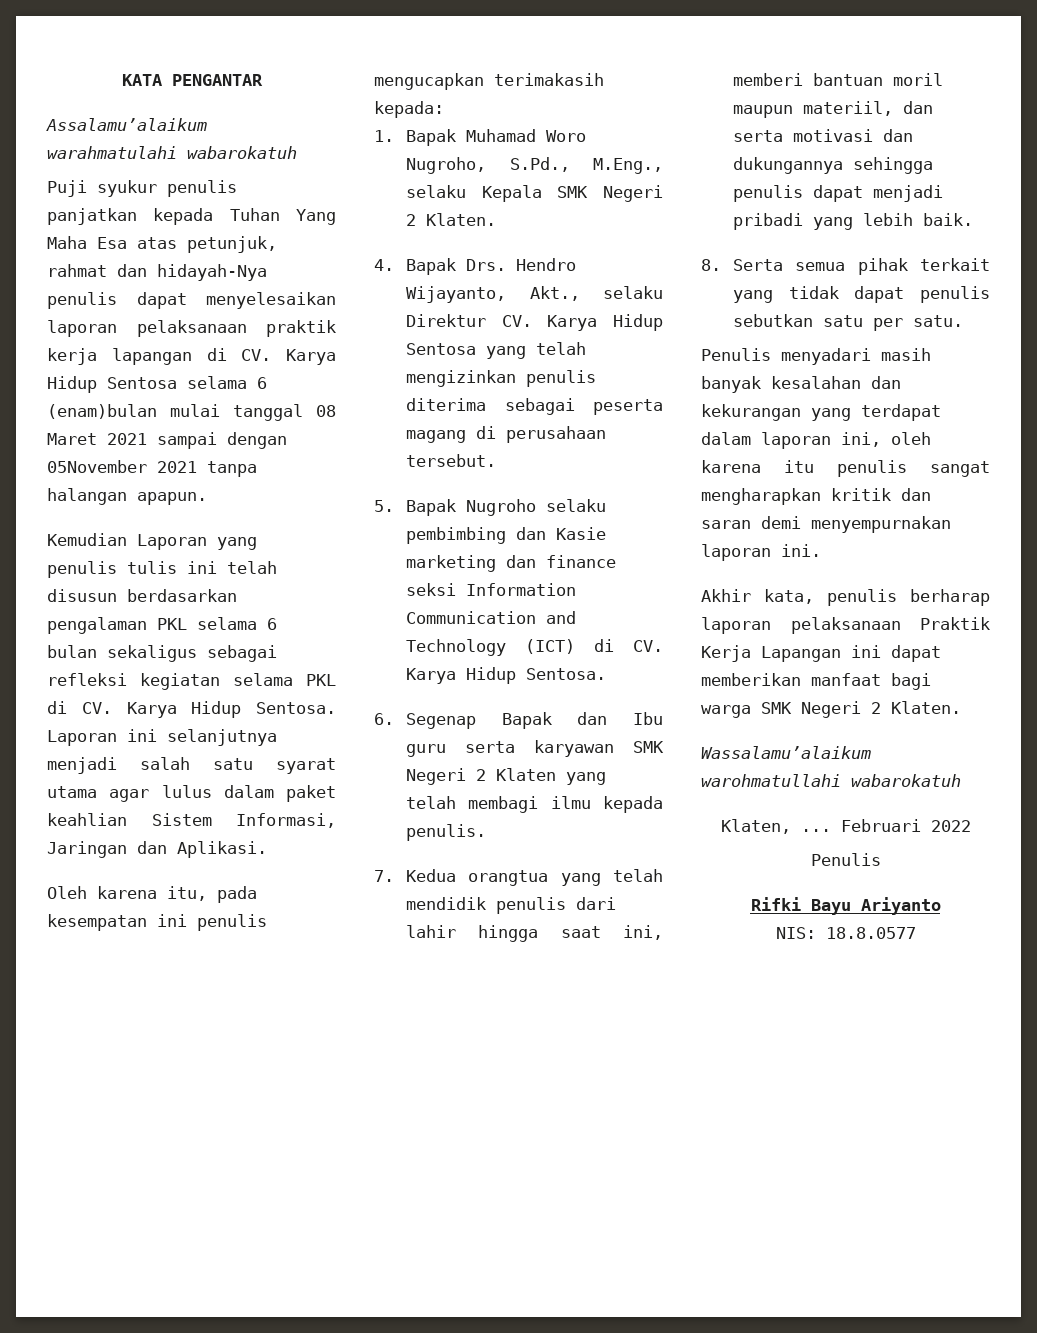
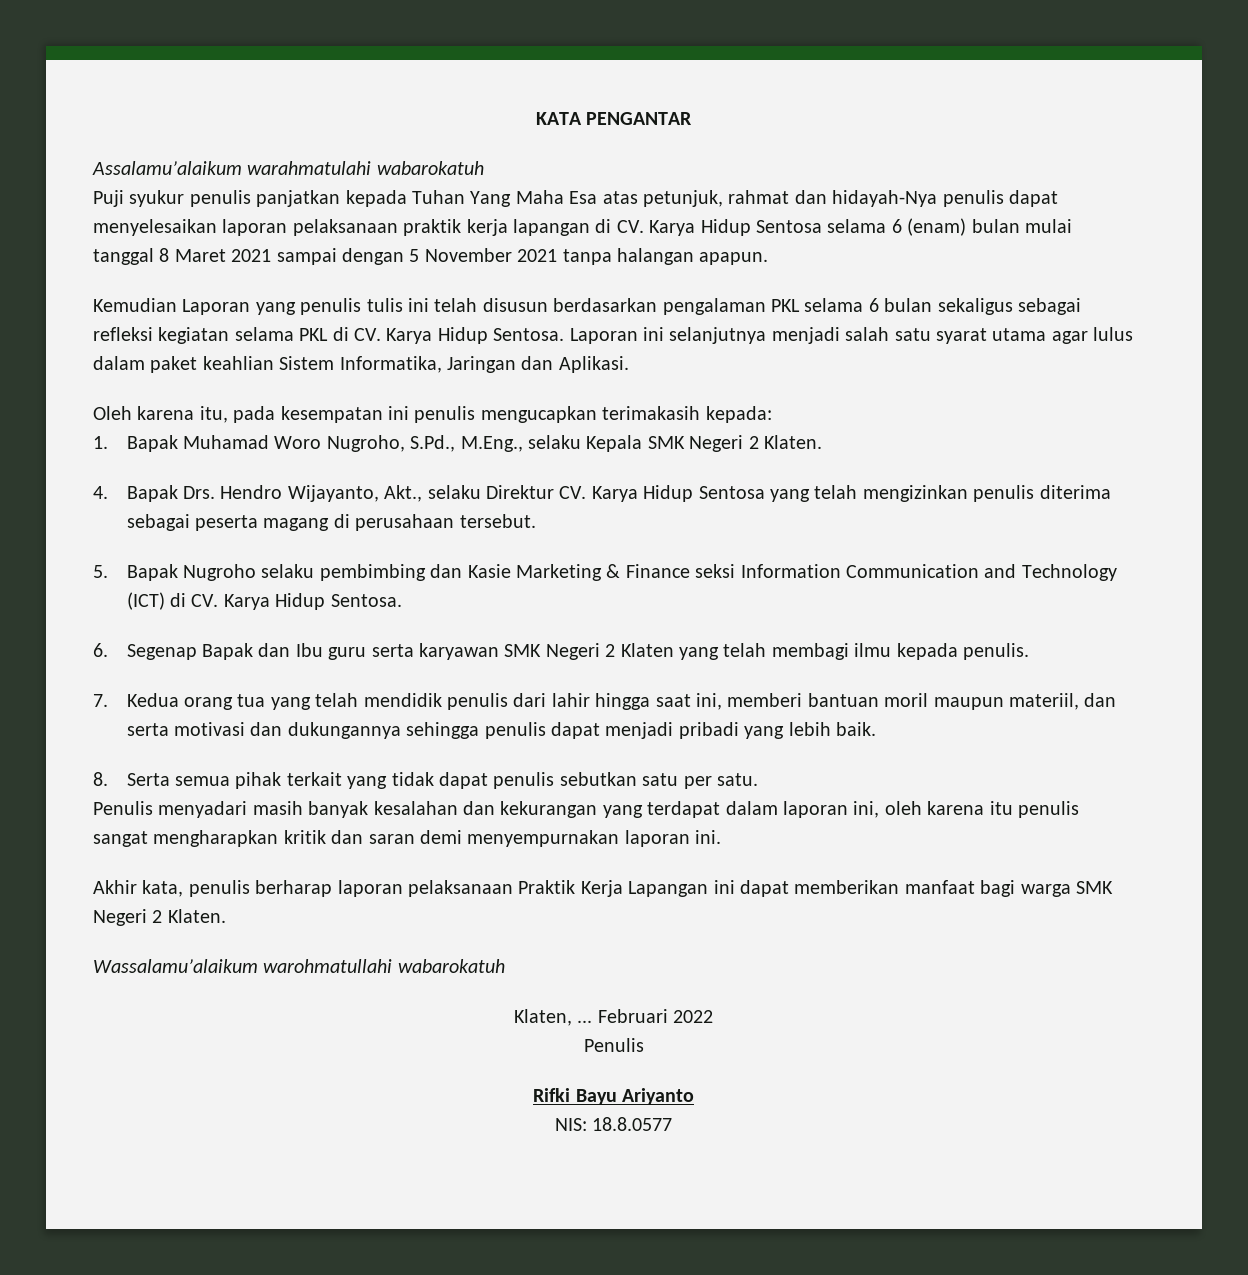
[47,404,157,419] (enam)bulan -> [907,218,1020,236] (enam) bulan
[316,405,336,417] 08 -> [159,248,170,262] 8
[47,460,147,473] 05November -> [409,248,512,262] 5 November
[236,813,336,828] Informasi, -> [339,356,442,373] Informatika,
[406,555,617,572] marketing dan finance -> [515,564,690,581] Marketing & Finance
[468,870,549,886] orangtua -> [183,694,266,710] orang tua

